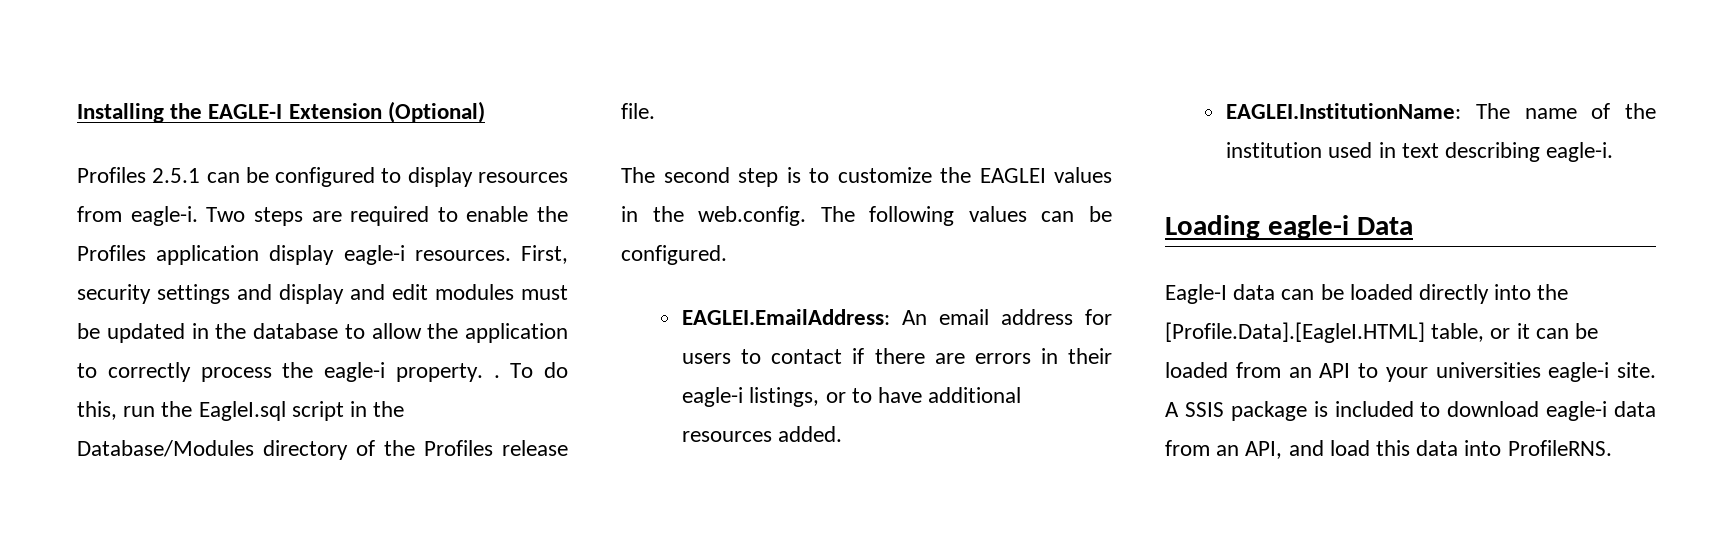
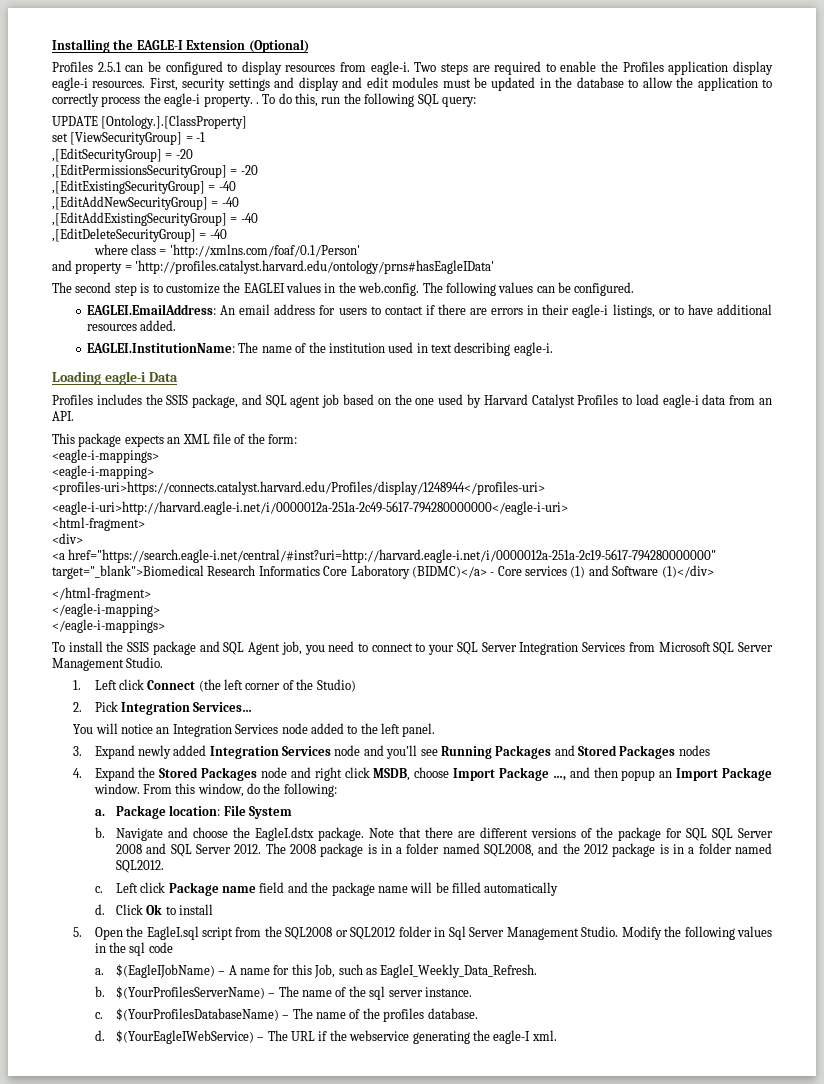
[198,401,405,421] [77,440,568,460] [621,103,655,119] EagleI.sql script in the Database/Modules directory of the Profiles release file. -> [364,93,476,107] [52,115,248,129] [52,132,206,145] [52,148,193,162] [52,164,258,178] [52,180,236,194] [52,196,239,210] [52,212,258,226] [52,228,227,242] [93,244,360,258] [52,260,495,274] following SQL query: // UPDATE [Ontology.].[ClassProperty] // set [ViewSecurityGroup] = -1 // ,[EditSecurityGroup] = -20 // ,[EditPermissionsSecurityGroup] = -20 // ,[EditExistingSecurityGroup] = -40 // ,[EditAddNewSecurityGroup] = -40 // ,[EditAddExistingSecurityGroup] = -40 // ,[EditDeleteSecurityGroup] = -40 // where class = 'http://xmlns.com/foaf/0.1/Person' // and property = 'http://profiles.catalyst.harvard.edu/ontology/prns#hasEagleIData'
[1165,284,1569,304] [1165,322,1599,343] [1165,362,1656,382] [1165,401,1656,421] [1165,440,1612,459] Eagle-I data can be loaded directly into the [Profile.Data].[EagleI.HTML] table, or it can be loaded from an API to your universities eagle-i site. A SSIS package is included to download eagle-i data from an API, and load this data into ProfileRNS. -> [52,394,772,408] [52,411,74,421] [52,433,297,447] [52,449,159,463] [52,465,154,479] [52,481,545,495] [52,501,568,515] [52,517,145,531] [52,533,83,544] [52,549,717,563] [52,565,714,579] [52,587,151,601] [52,603,160,617] [52,619,165,633] [52,641,774,655] [52,657,164,671] [73,679,356,692] [73,701,253,715] [73,723,436,737] [73,745,710,759] [73,767,773,781] [93,783,337,797] [94,805,293,819] [94,827,774,841] [115,843,772,857] [115,860,164,873] [94,882,559,896] [94,904,214,915] [73,926,772,940] [94,942,173,956] [94,964,538,978] [94,986,472,1000] [94,1008,478,1022] [94,1030,557,1044] Profiles includes the SSIS package, and SQL agent job based on the one used by Harvard Catalyst Profiles to load eagle-i data from an API. // This package expects an XML file of the form: // <eagle-i-mappings> // <eagle-i-mapping> // <profiles-uri>https://connects.catalyst.harvard.edu/Profiles/display/1248944</profiles-uri> // <eagle-i-uri>http://harvard.eagle-i.net/i/0000012a-251a-2c49-5617-794280000000</eagle-i-uri> // <html-fragment> // <div> // <a href="https://search.eagle-i.net/central/#inst?uri=http://harvard.eagle-i.net/i/0000012a-251a-2c19-5617-794280000000" target="_blank">Biomedical Research Informatics Core Laboratory (BIDMC)</a> - Core services (1) and Software (1)</div> // </html-fragment> // </eagle-i-mapping> // </eagle-i-mappings> // To install the SSIS package and SQL Agent job, you need to connect to your SQL Server Integration Services from Microsoft SQL Server Management Studio. // 1. Left click Connect (the left corner of the Studio) // 2. Pick Integration Services… // You will notice an Integration Services node added to the left panel. // 3. Expand newly added Integration Services node and you’ll see Running Packages and Stored Packages nodes // 4. Expand the Stored Packages node and right click MSDB, choose Import Package …, and then popup an Import Package window. From this window, do the following: // a. Package location: File System // b. Navigate and choose the EagleI.dstx package. Note that there are different versions of the package for SQL SQL Server 2008 and SQL Server 2012. The 2008 package is in a folder named SQL2008, and the 2012 package is in a folder named SQL2012. // c. Left click Package name field and the package name will be filled automatically // d. Click Ok to install // 5. Open the EagleI.sql script from the SQL2008 or SQL2012 folder in Sql Server Management Studio. Modify the following values in the sql code // a. $(EagleIJobName) – A name for this Job, such as EagleI_Weekly_Data_Refresh. // b. $(YourProfilesServerName) – The name of the sql server instance. // c. $(YourProfilesDatabaseName) – The name of the profiles database. // d. $(YourEagleIWebService) – The URL if the webservice generating the eagle-I xml.

